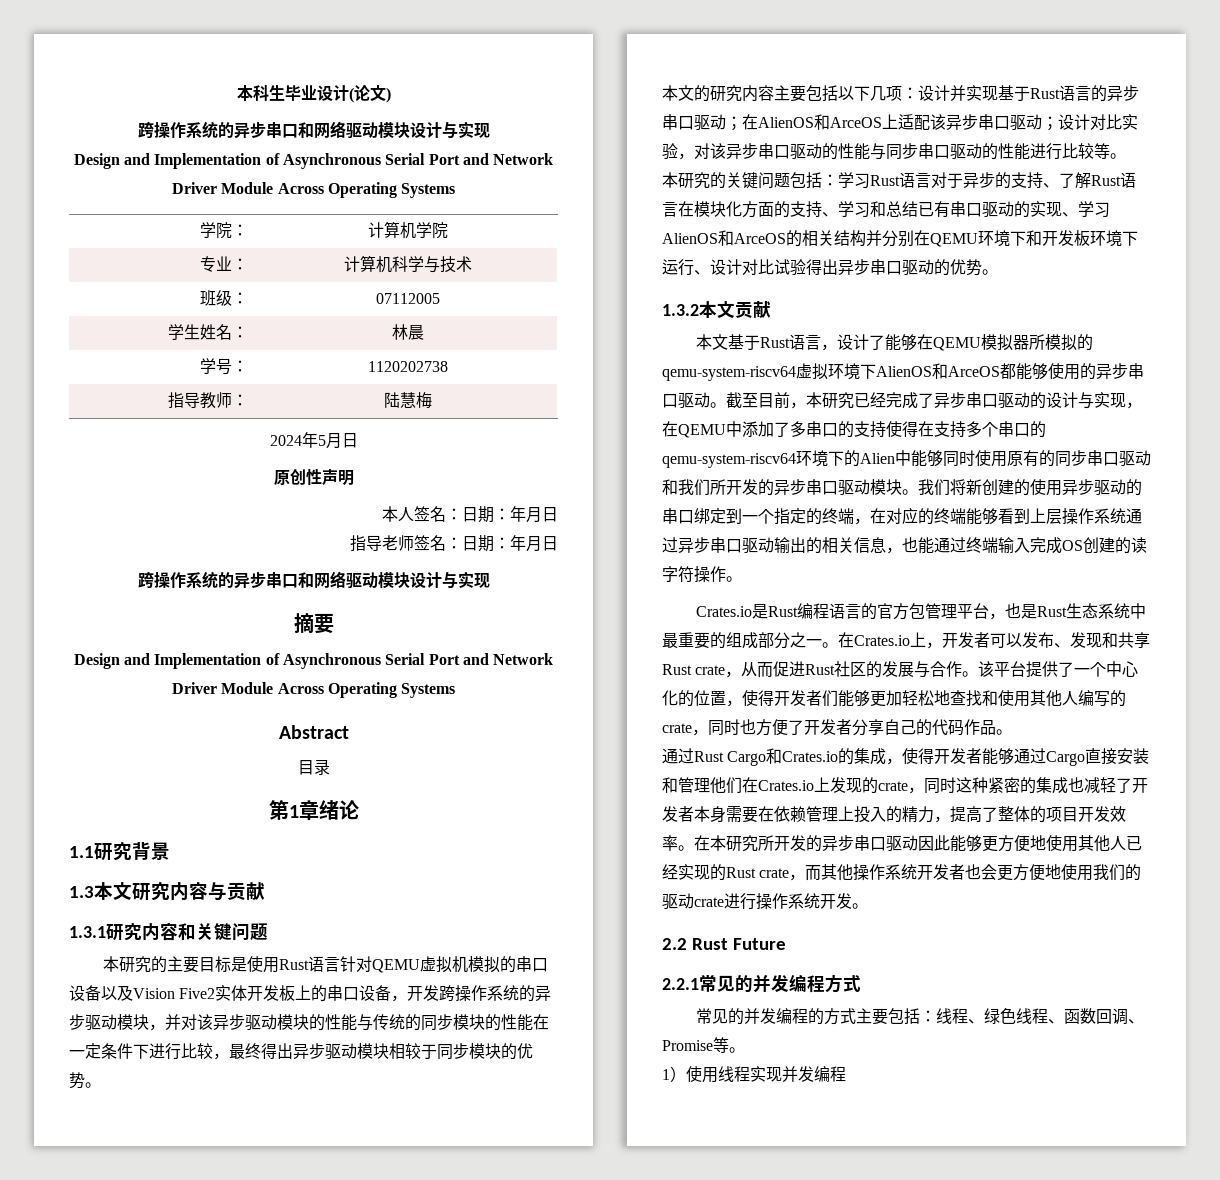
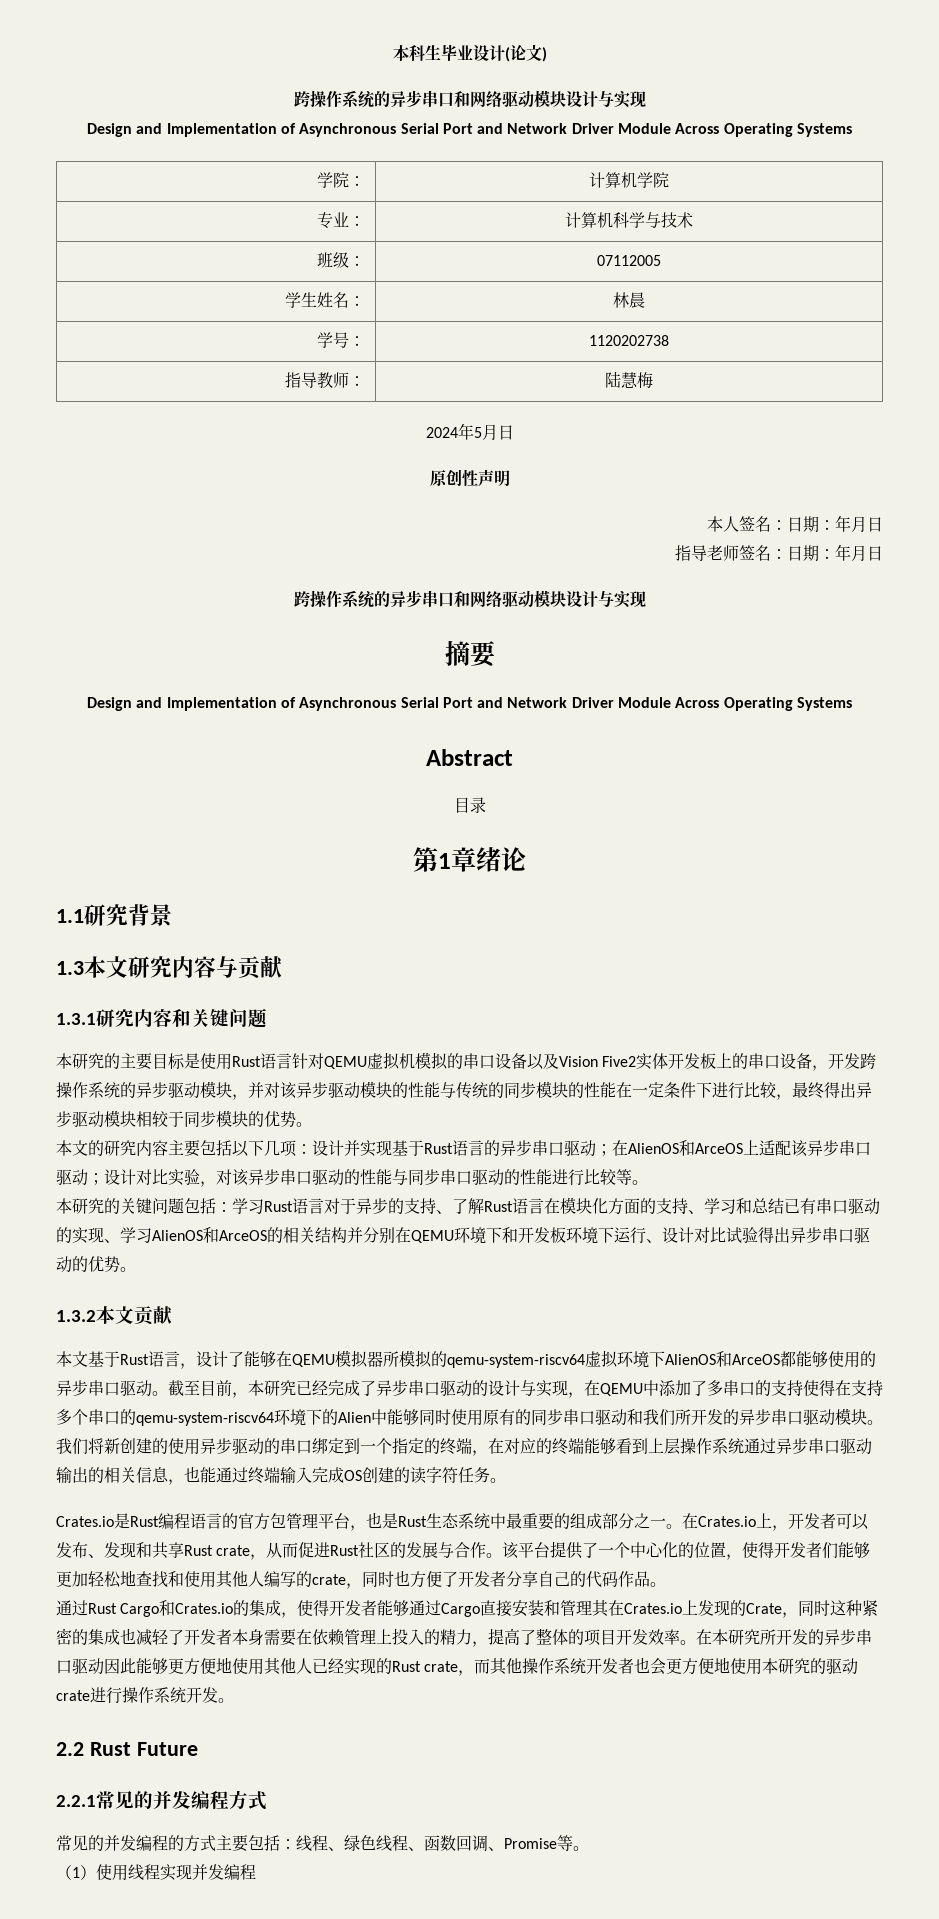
[694,566,726,583] 操作 -> [458,1467,490,1483] 任务
[710,777,742,794] 他们 -> [592,1600,610,1617] 其
[878,781,908,791] crate -> [746,1603,783,1614] Crate
[1093,864,1126,881] 我们 -> [762,1658,811,1674] 本研究
(745, 1050) none -> [56,1865,72,1880] （

